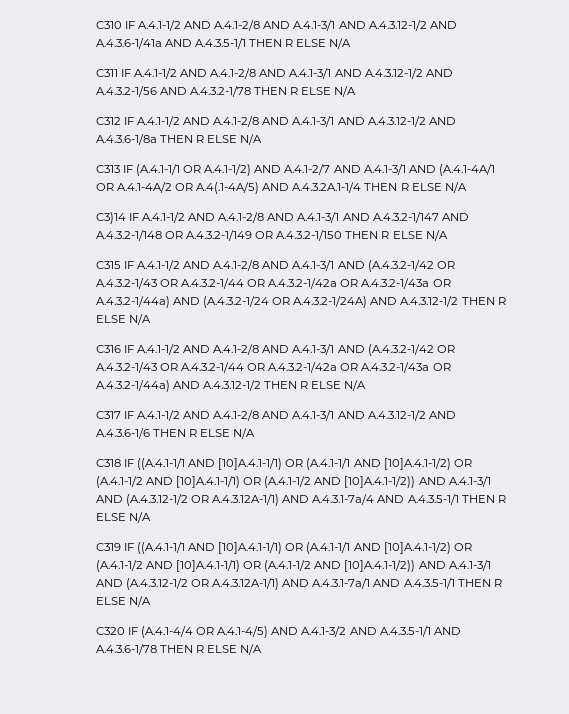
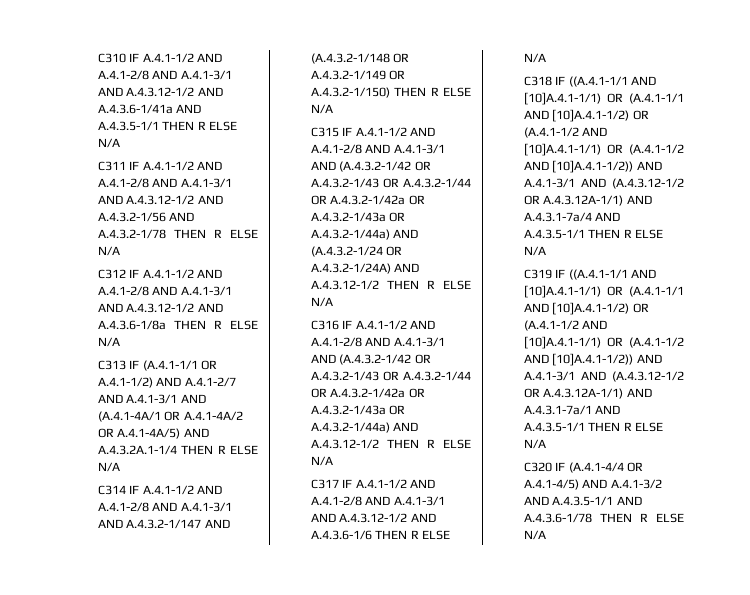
[196,182,260,194] A.4(.1-4A/5) -> [117,428,181,439] A.4.1-4A/5)
[95,212,126,224] C3)14 -> [97,485,126,495] C314
[95,230,162,241] A.4.3.2-1/148 -> [310,53,390,64] (A.4.3.2-1/148
[276,230,343,241] A.4.3.2-1/150 -> [310,87,390,98] A.4.3.2-1/150)

